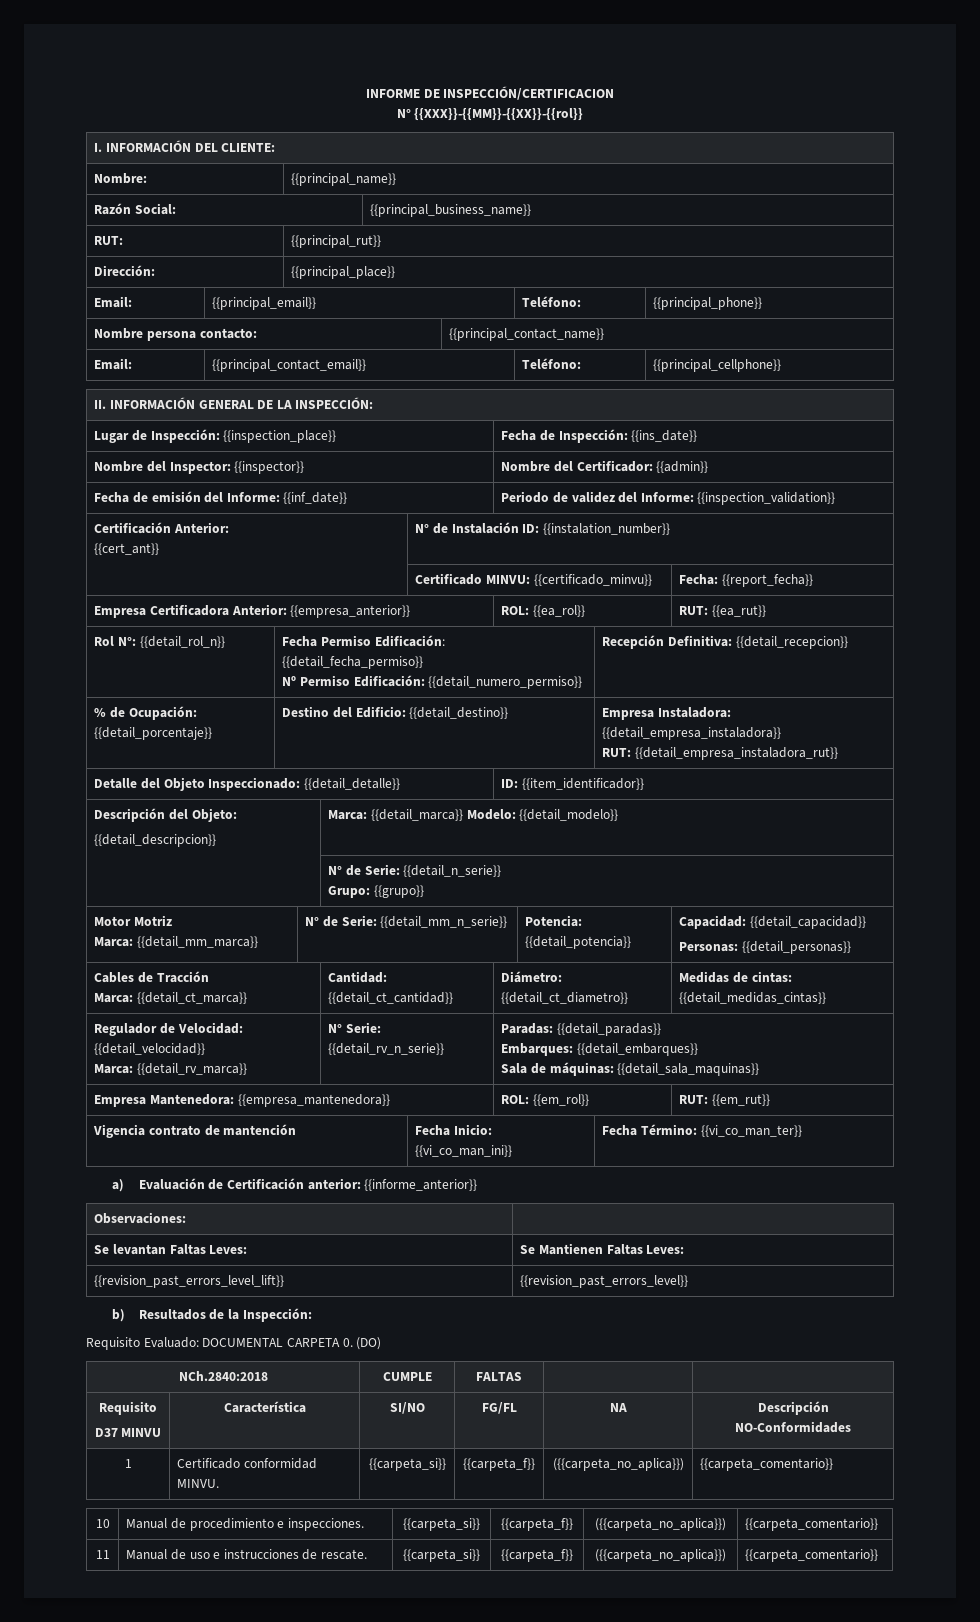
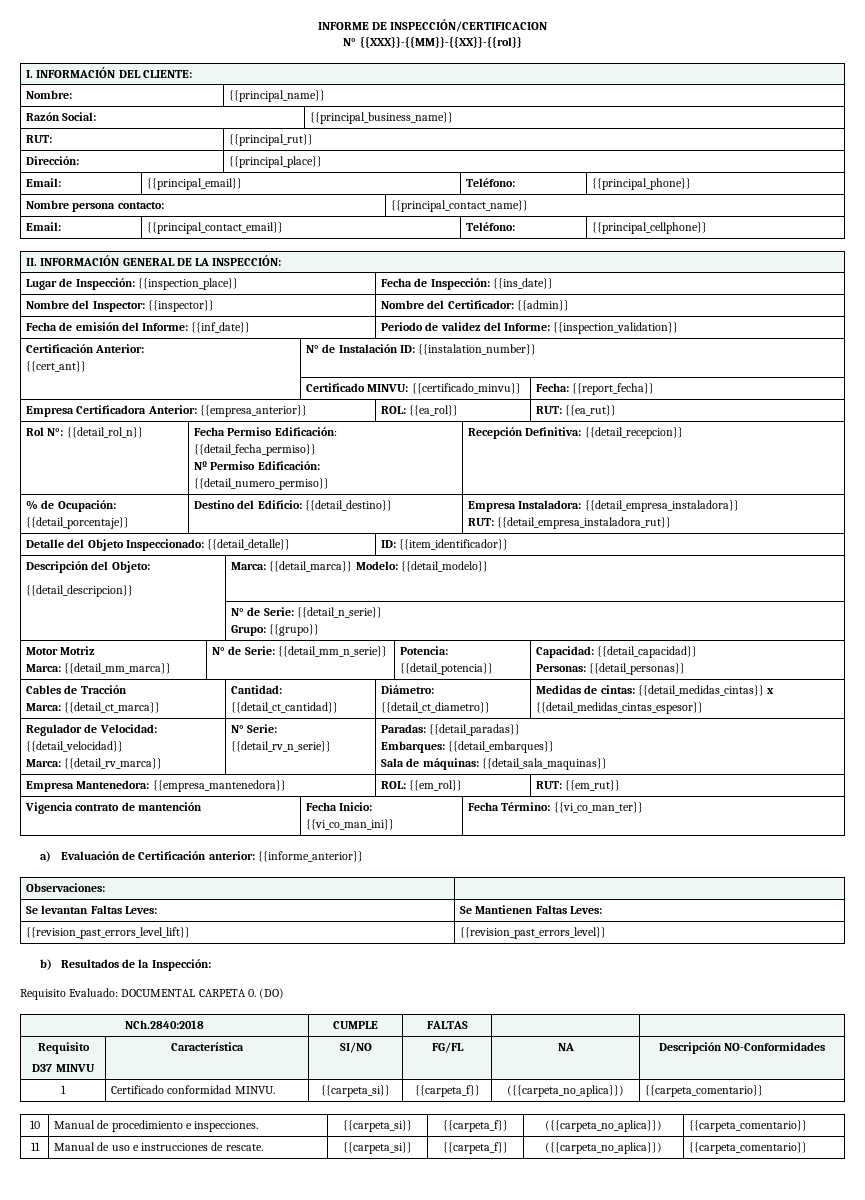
(827, 998) none -> [767,688,775,694] [536,702,704,714] x {{detail_medidas_cintas_espesor}}

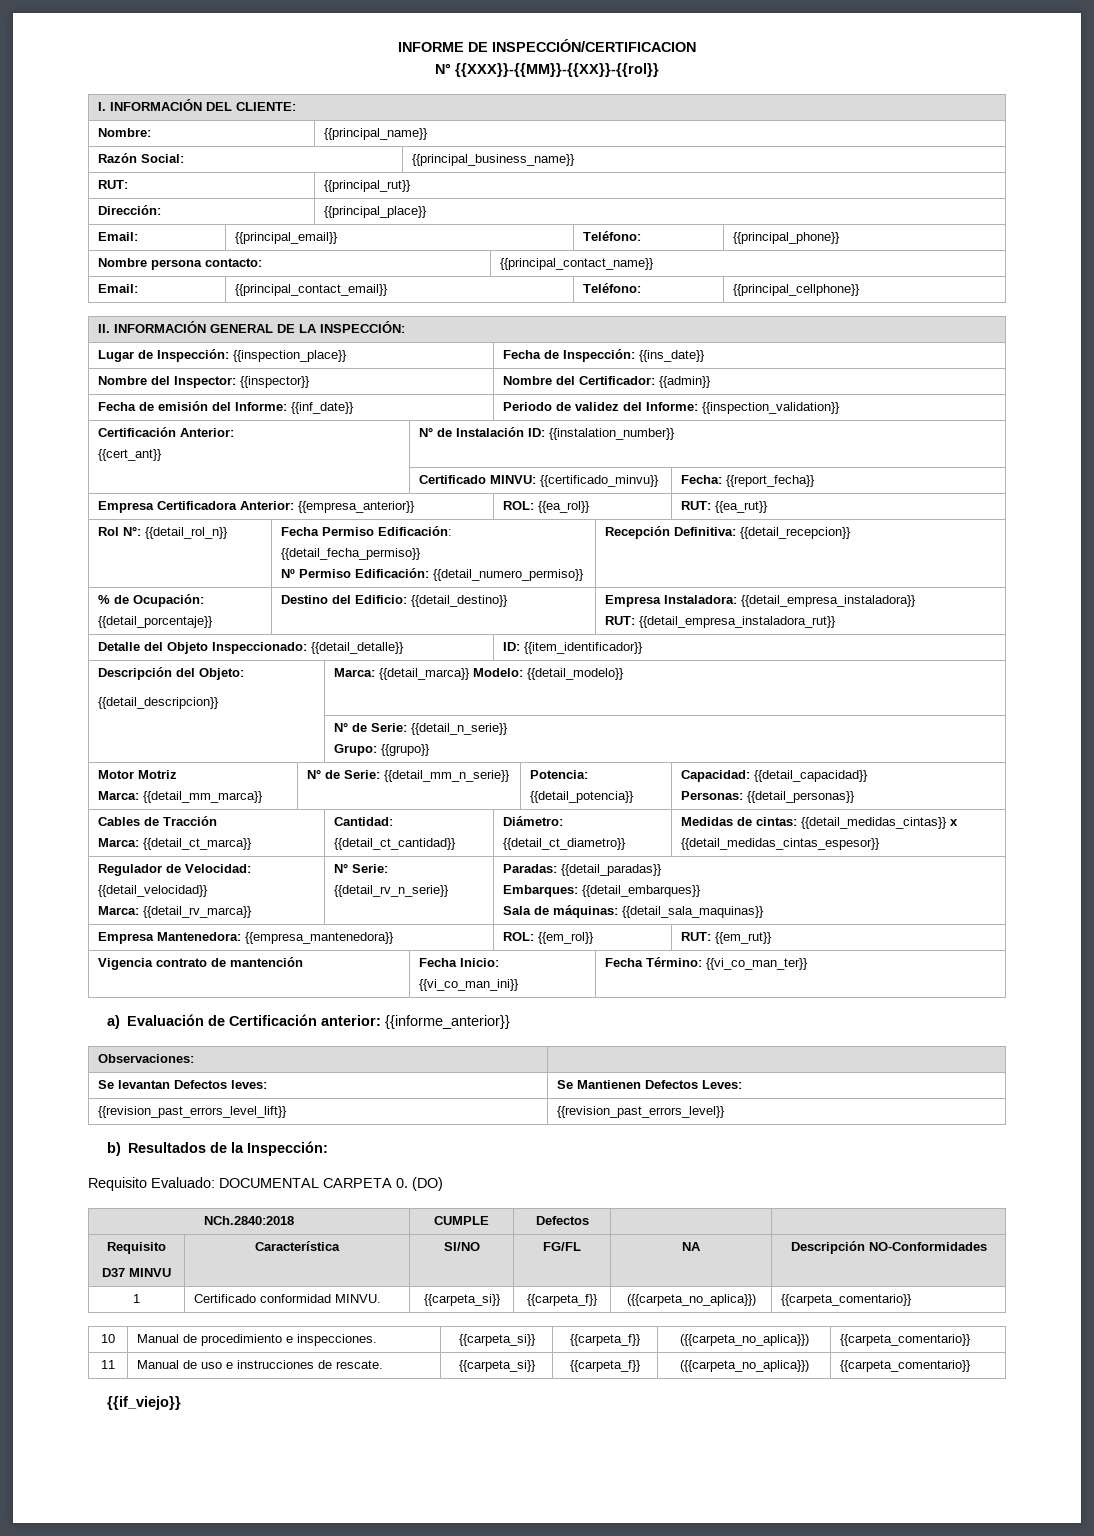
[90,905,157,914] Faltas Leves: -> [173,1080,267,1089] Defectos leves:
[535,905,567,914] Faltas -> [644,1080,698,1089] Defectos
[426,1021,468,1029] FALTAS -> [535,1216,589,1225] Defectos
(808, 1148) none -> [106,1396,181,1410] // {{if_viejo}}

